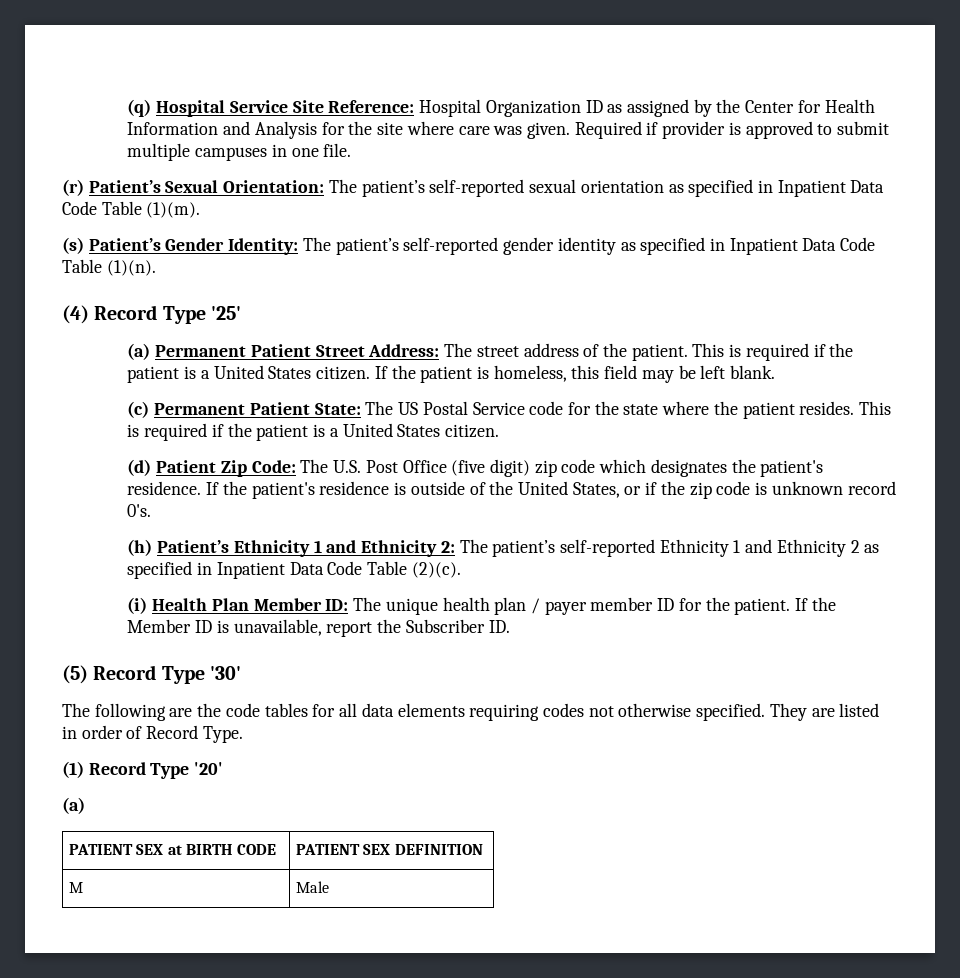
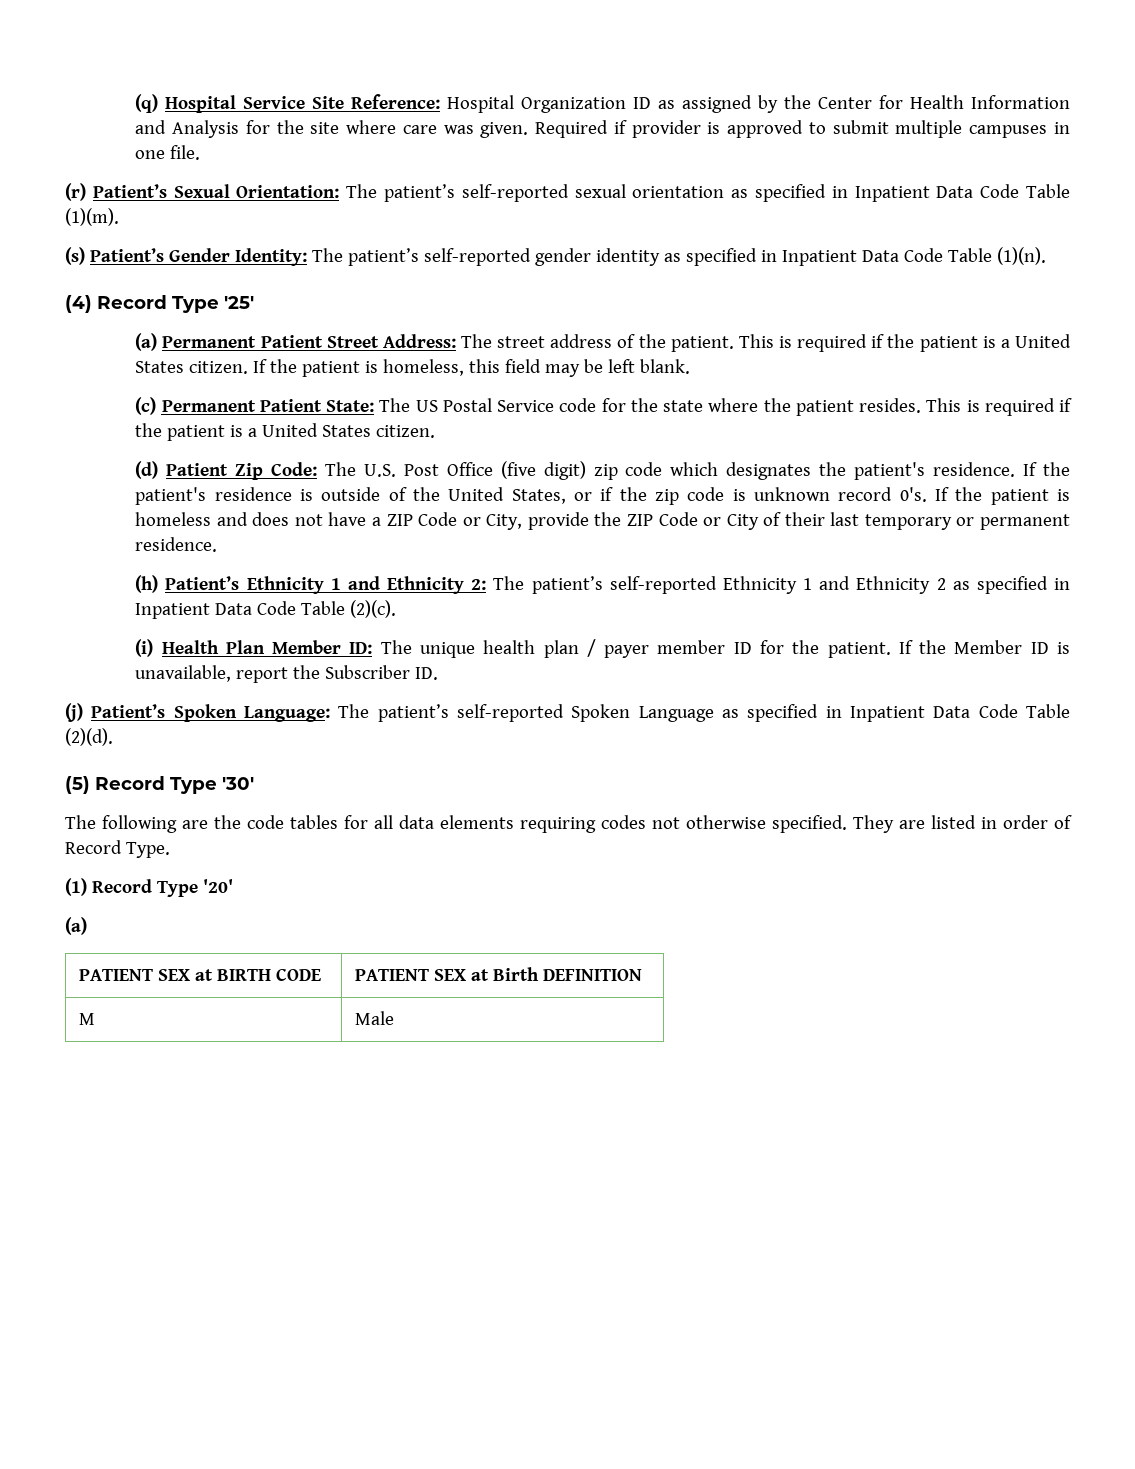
(152, 510) none -> [934,487,1070,505] [135,512,1071,530] [135,537,218,552] If the patient is homeless and does not have a ZIP Code or City, provide the ZIP Code or City of their last temporary or permanent residence.
(510, 626) none -> [65,703,1071,722] [65,728,113,746] // (j) Patient’s Spoken Language: The patient’s self-reported Spoken Language as specified in Inpatient Data Code Table (2)(d).
(391, 849) none -> [470,967,539,981] at Birth

